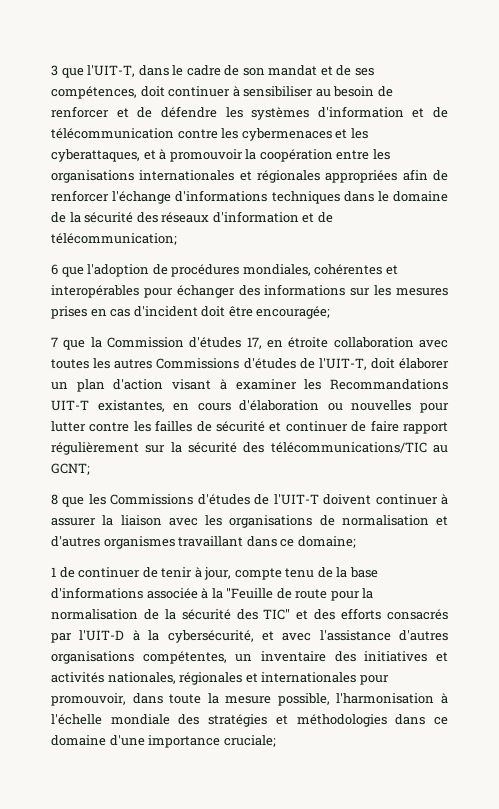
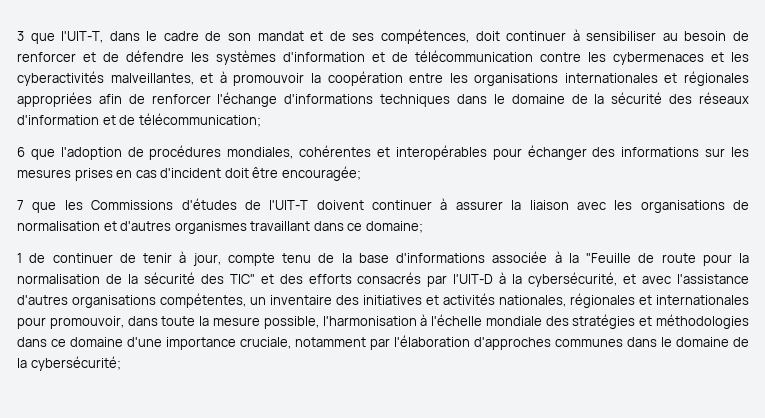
[51,149,140,162] cyberattaques, -> [17,71,194,86] cyberactivités malveillantes,
[90,337,448,349] [51,358,449,370] [51,379,449,392] [51,400,449,413] [51,420,448,434] [51,442,448,455] [51,463,90,475] [51,494,85,507] la Commission d'études 17, en étroite collaboration avec toutes les autres Commissions d'études de l'UIT-T, doit élaborer un plan d'action visant à examiner les Recommandations UIT-T existantes, en cours d'élaboration ou nouvelles pour lutter contre les failles de sécurité et continuer de faire rapport régulièrement sur la sécurité des télécommunications/TIC au GCNT; // 8 que -> (57, 207) none
[223,735,276,747] cruciale; -> [240,335,749,350] [17,356,121,371] cruciale, notamment par l'élaboration d'approches communes dans le domaine de la cybersécurité;

